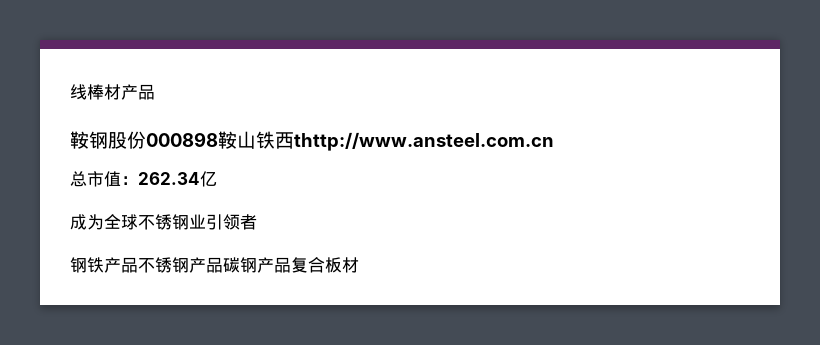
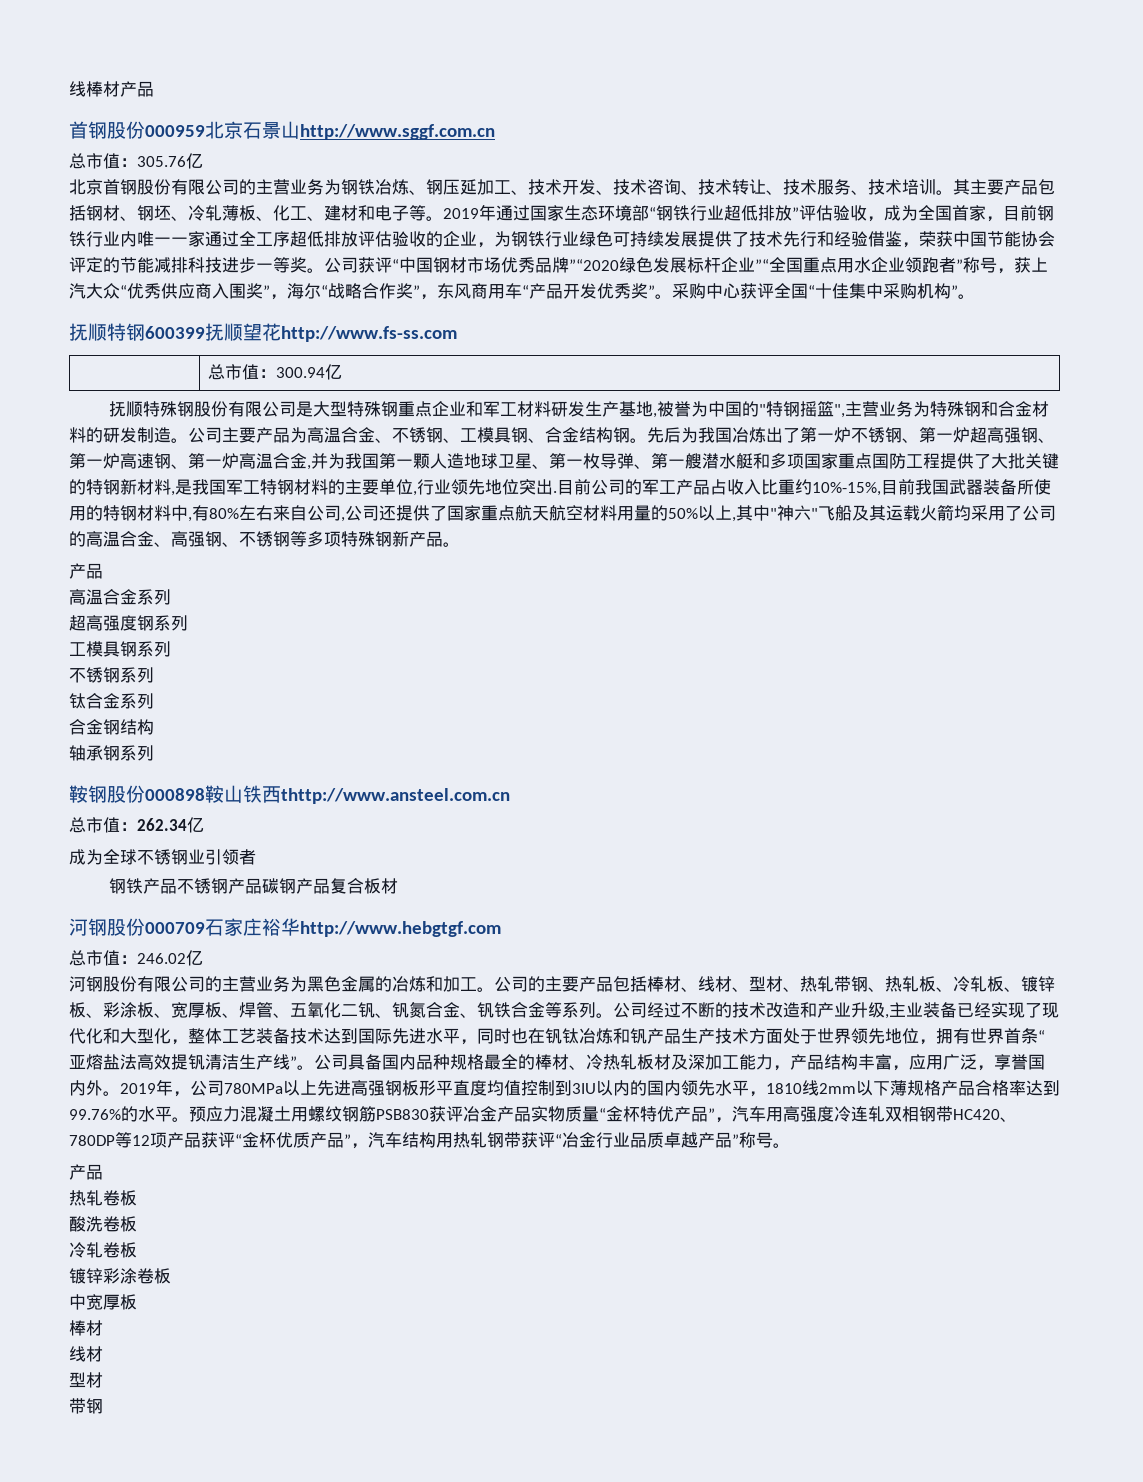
(155, 92) none -> [69,121,495,140] [69,153,203,169] [69,179,1055,195] [69,204,1054,222] [69,231,1055,248] [69,257,1048,274] [69,283,975,300] [69,323,457,342] [208,364,343,380] [108,401,1049,418] [69,427,1055,443] [69,453,1059,470] [69,479,1051,496] [69,505,1056,522] [69,531,460,547] [69,563,103,579] [69,589,171,605] [69,615,188,631] [69,641,171,657] [69,667,154,683] [69,693,154,709] [69,719,154,735] [69,745,154,761] // 首钢股份000959北京石景山http://www.sggf.com.cn // 总市值：305.76亿 // 北京首钢股份有限公司的主营业务为钢铁冶炼、钢压延加工、技术开发、技术咨询、技术转让、技术服务、技术培训。其主要产品包括钢材、钢坯、冷轧薄板、化工、建材和电子等。2019年通过国家生态环境部“钢铁行业超低排放”评估验收，成为全国首家，目前钢铁行业内唯一一家通过全工序超低排放评估验收的企业，为钢铁行业绿色可持续发展提供了技术先行和经验借鉴，荣获中国节能协会评定的节能减排科技进步一等奖。公司获评“中国钢材市场优秀品牌”“2020绿色发展标杆企业”“全国重点用水企业领跑者”称号，获上汽大众“优秀供应商入围奖”，海尔“战略合作奖”，东风商用车“产品开发优秀奖”。采购中心获评全国“十佳集中采购机构”。 // 抚顺特钢600399抚顺望花http://www.fs-ss.com // | 总市值：300.94亿 // 抚顺特殊钢股份有限公司是大型特殊钢重点企业和军工材料研发生产基地,被誉为中国的"特钢摇篮",主营业务为特殊钢和合金材料的研发制造。公司主要产品为高温合金、不锈钢、工模具钢、合金结构钢。先后为我国冶炼出了第一炉不锈钢、第一炉超高强钢、第一炉高速钢、第一炉高温合金,并为我国第一颗人造地球卫星、第一枚导弹、第一艘潜水艇和多项国家重点国防工程提供了大批关键的特钢新材料,是我国军工特钢材料的主要单位,行业领先地位突出.目前公司的军工产品占收入比重约10%-15%,目前我国武器装备所使用的特钢材料中,有80%左右来自公司,公司还提供了国家重点航天航空材料用量的50%以上,其中"神六"飞船及其运载火箭均采用了公司的高温合金、高强钢、不锈钢等多项特殊钢新产品。 // 产品 // 高温合金系列 // 超高强度钢系列 // 工模具钢系列 // 不锈钢系列 // 钛合金系列 // 合金钢结构 // 轴承钢系列
(359, 265) none -> [69,918,501,937] [69,950,203,966] [69,976,1055,992] [69,1002,1059,1019] [69,1028,1045,1045] [69,1054,1045,1071] [69,1079,1060,1097] [69,1106,1017,1123] [69,1132,790,1149] [69,1164,103,1180] [69,1190,137,1206] [69,1216,137,1232] [69,1242,137,1258] [69,1268,171,1284] [69,1294,137,1310] [69,1320,103,1336] [69,1346,103,1362] [69,1372,103,1388] [69,1398,103,1414] // 河钢股份000709石家庄裕华http://www.hebgtgf.com // 总市值：246.02亿 // 河钢股份有限公司的主营业务为黑色金属的冶炼和加工。公司的主要产品包括棒材、线材、型材、热轧带钢、热轧板、冷轧板、镀锌板、彩涂板、宽厚板、焊管、五氧化二钒、钒氮合金、钒铁合金等系列。公司经过不断的技术改造和产业升级,主业装备已经实现了现代化和大型化，整体工艺装备技术达到国际先进水平，同时也在钒钛冶炼和钒产品生产技术方面处于世界领先地位，拥有世界首条“亚熔盐法高效提钒清洁生产线”。公司具备国内品种规格最全的棒材、冷热轧板材及深加工能力，产品结构丰富，应用广泛，享誉国内外。2019年，公司780MPa以上先进高强钢板形平直度均值控制到3IU以内的国内领先水平，1810线2mm以下薄规格产品合格率达到99.76%的水平。预应力混凝土用螺纹钢筋PSB830获评冶金产品实物质量“金杯特优产品”，汽车用高强度冷连轧双相钢带HC420、780DP等12项产品获评“金杯优质产品”，汽车结构用热轧钢带获评“冶金行业品质卓越产品”称号。 // 产品 // 热轧卷板 // 酸洗卷板 // 冷轧卷板 // 镀锌彩涂卷板 // 中宽厚板 // 棒材 // 线材 // 型材 // 带钢

